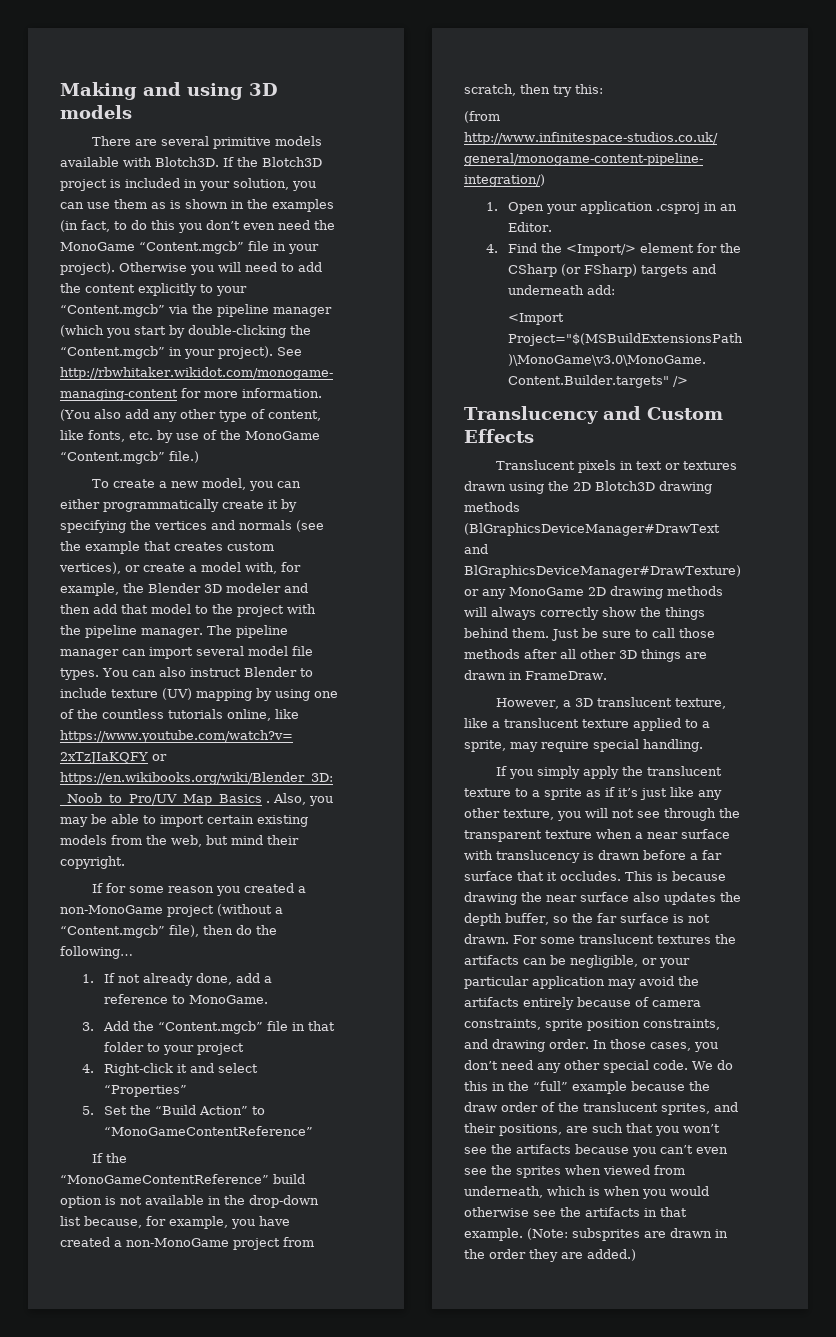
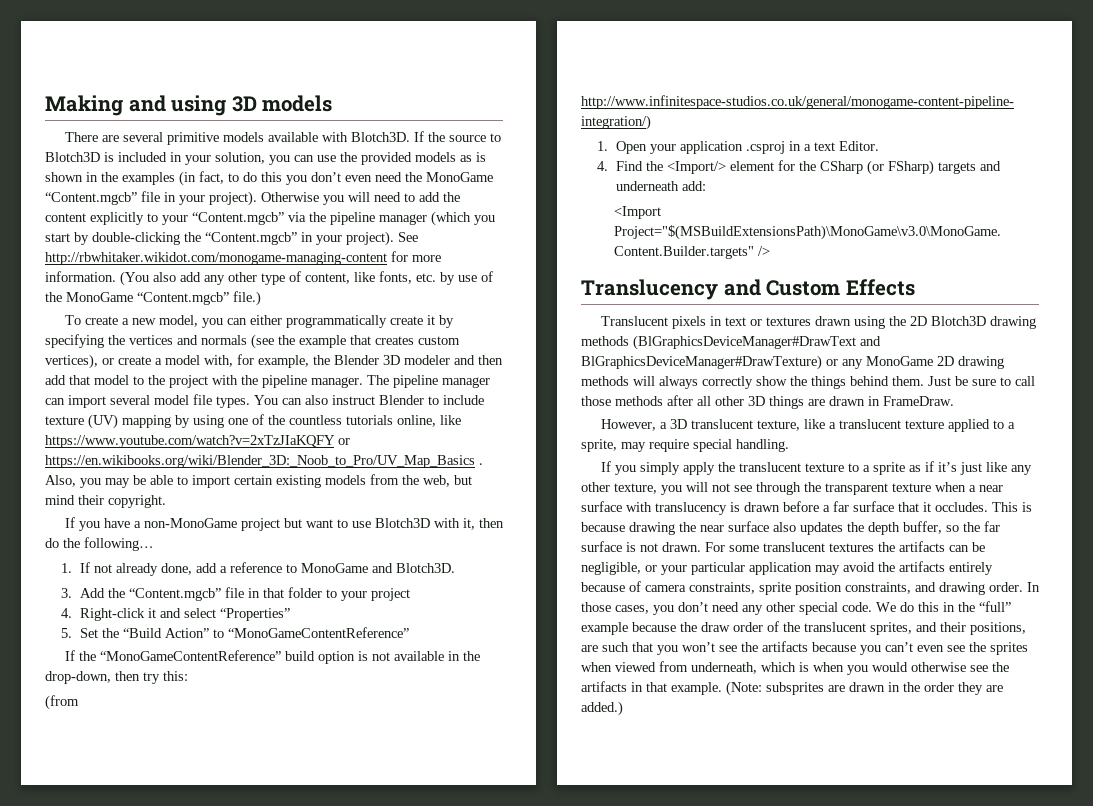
[262,157,322,167] [60,179,107,191] Blotch3D project -> [448,133,501,142] [45,152,100,162] source to Blotch3D
[114,199,147,209] them -> [340,152,456,165] the provided models
[105,883,306,896] [60,904,283,917] [60,925,199,938] for some reason you created a non-MonoGame project (without a “Content.mgcb” file), -> [78,518,475,531] you have a non-MonoGame project but want to use Blotch3D with it,
[188,995,268,1004] MonoGame. -> [300,563,455,573] MonoGame and Blotch3D.
[249,1195,319,1208] [60,1216,290,1229] [60,1237,314,1250] [464,84,516,96] drop-down list because, for example, you have created a non-MonoGame project from scratch, -> [45,671,111,684] drop-down,
[719,204,737,211] an -> [803,142,835,151] a text

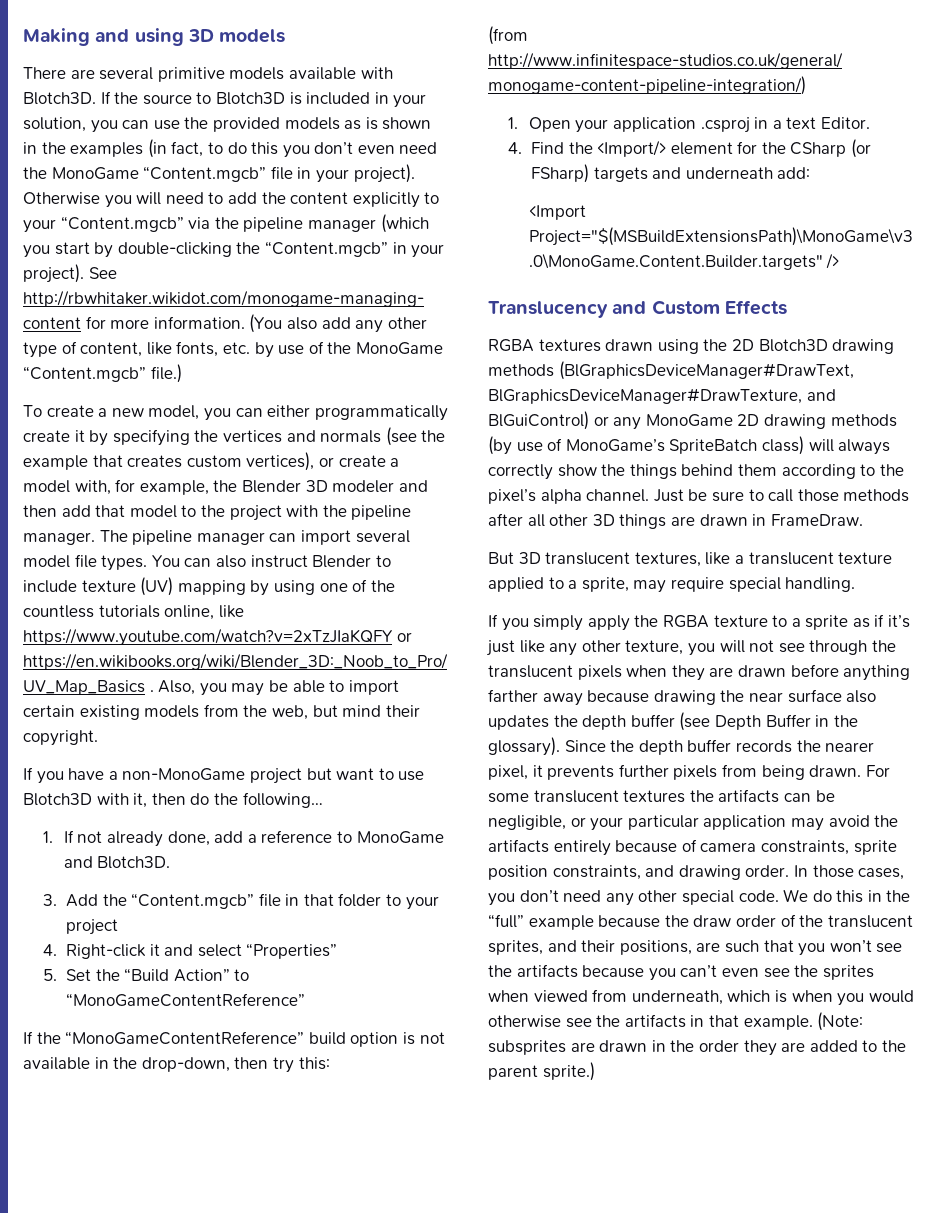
[600,316,762,329] Translucent pixels in text or -> [488,339,534,352] RGBA
[633,335,881,350] [581,355,822,370] (BlGraphicsDeviceManager#DrawText and BlGraphicsDeviceManager#DrawTexture) -> [558,361,854,380] [488,388,836,404] [488,411,589,430] (BlGraphicsDeviceManager#DrawText, BlGraphicsDeviceManager#DrawTexture, and BlGuiControl)
(629, 381) none -> [488,436,804,455] (by use of MonoGame’s SpriteBatch class)
[892,376,924,386] them. -> [737,464,904,479] [488,489,650,504] them according to the pixel’s alpha channel.
[600,419,667,431] However, a -> [488,552,514,564] But
[756,420,800,431] texture, -> [634,552,701,567] textures,
[738,462,801,472] translucent -> [662,615,709,628] RGBA
[825,482,1003,495] [581,501,1032,515] transparent texture when a near surface with translucency is drawn before a far surface that it occludes. This is -> [488,664,911,681] [488,689,583,706] translucent pixels when they are drawn before anything farther away
[903,521,1000,534] [581,541,658,552] buffer, so the far surface is not -> [630,712,858,731] [488,737,875,756] [488,764,805,780] buffer (see Depth Buffer in the glossary). Since the depth buffer records the nearer pixel, it prevents further pixels from being
[581,701,623,716] added.) -> [809,1040,906,1052] [488,1062,595,1081] added to the parent sprite.)

